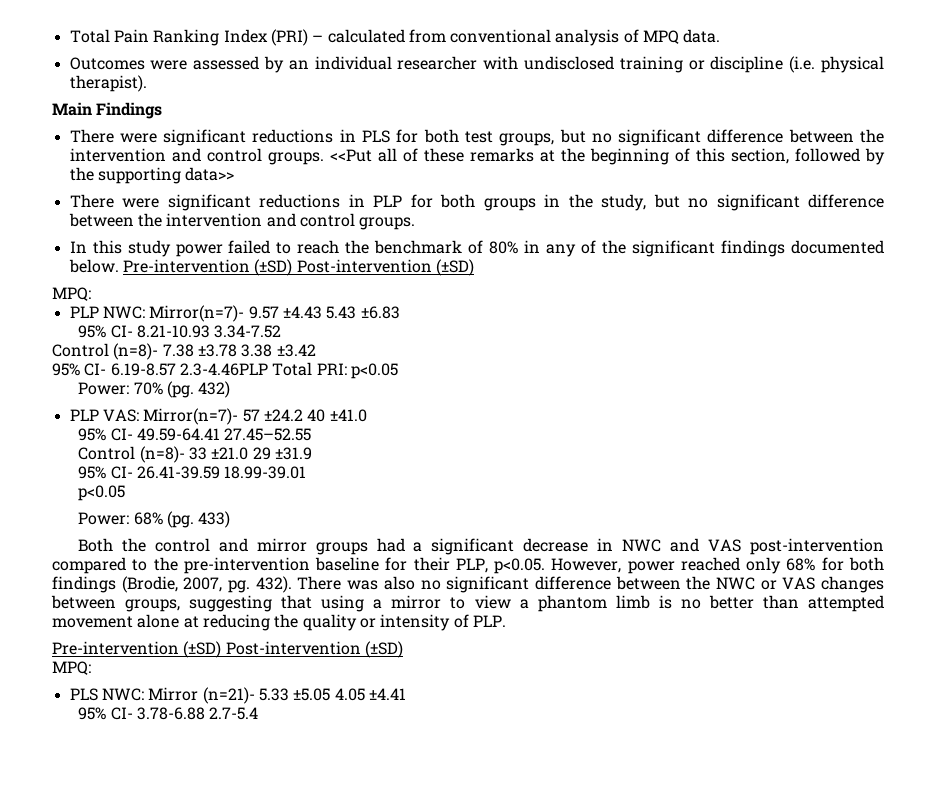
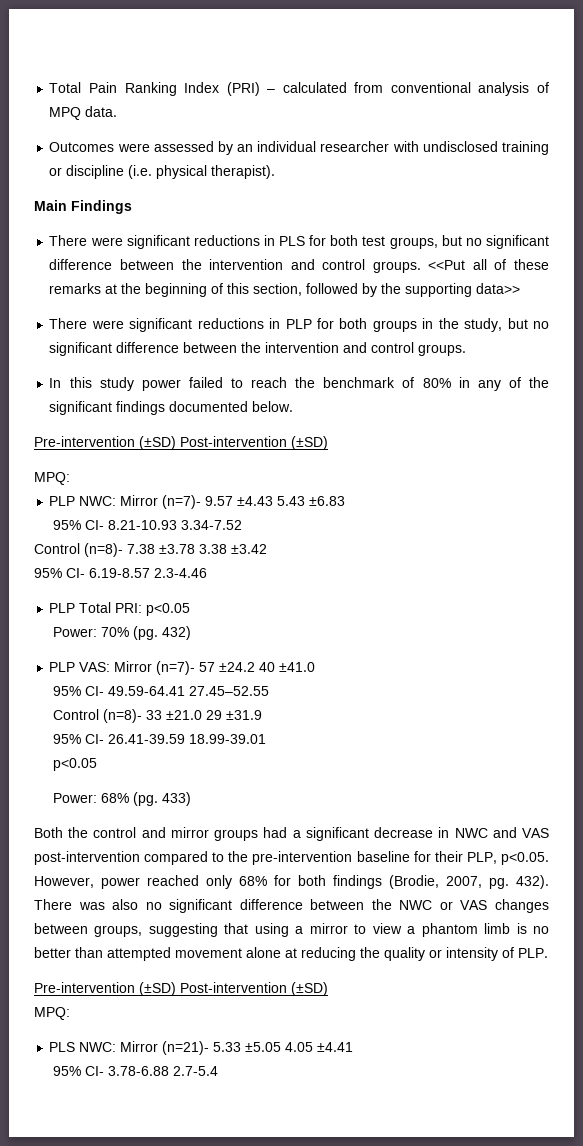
(119, 266) none -> (294, 406) //
[149,305,245,322] Mirror(n=7)- -> [120,495,202,509] Mirror (n=7)-
[179,363,268,376] 2.3-4.46PLP -> [154,568,207,578] [49,603,76,613] 2.3-4.46 // PLP
[143,408,239,425] Mirror(n=7)- -> [114,661,196,675] Mirror (n=7)-

